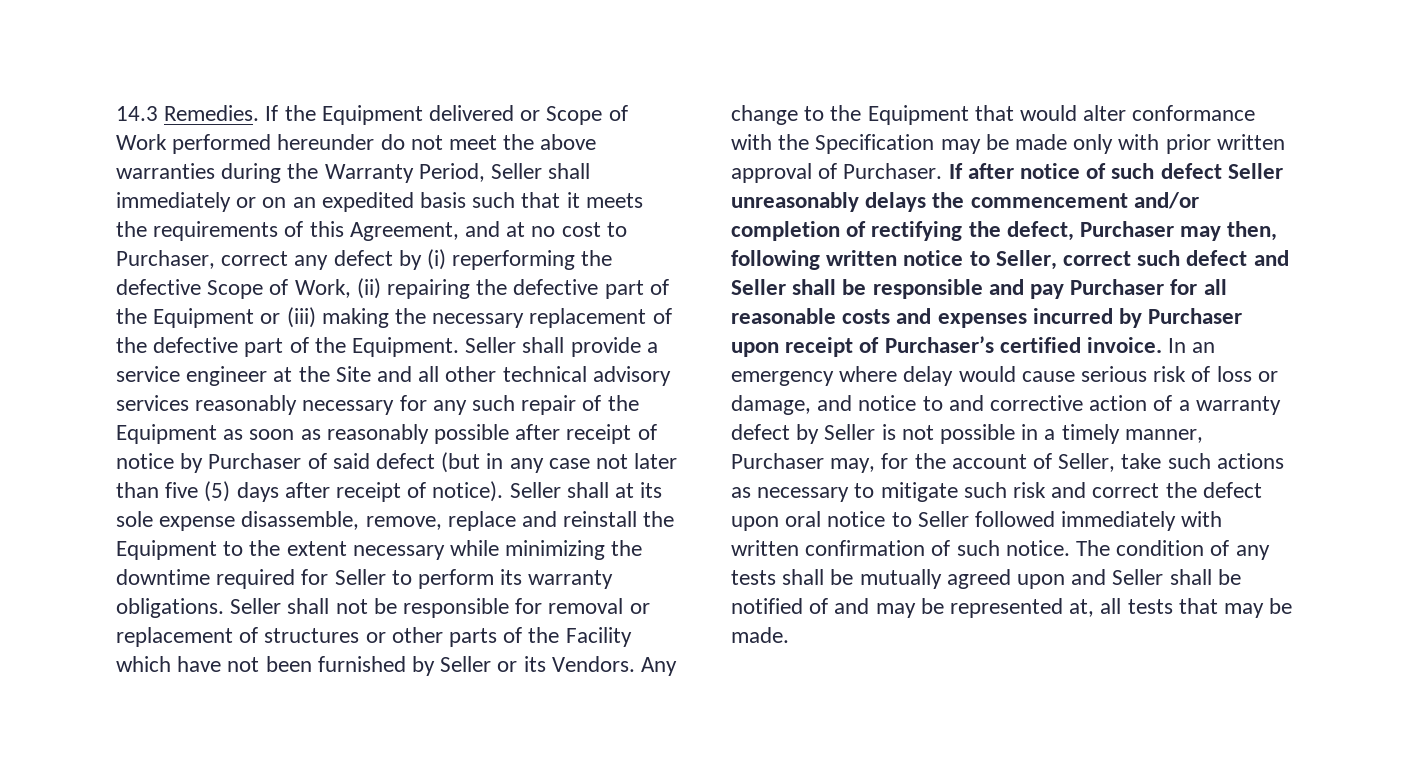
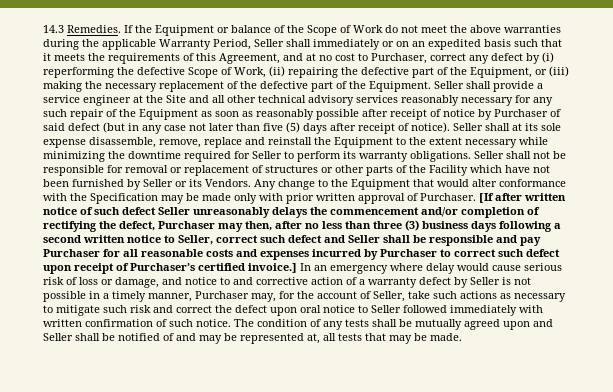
[429,105,541,121] delivered or -> [217,25,304,33] or balance of the
[172,134,375,154] performed hereunder -> (383, 29) none
(319, 171) none -> [102,39,156,50] applicable
[153,308,255,328] Equipment -> [470,67,532,78] Equipment,
[948,163,1014,179] If after -> [479,193,566,203] [If after written
[731,250,820,270] following -> [275,220,561,232] [43,235,81,243] after no less than three (3) business days following a second
(1243, 316) none -> [440,249,560,257] to correct such defect
[1087,337,1163,353] invoice. -> [248,263,297,273] invoice.]

